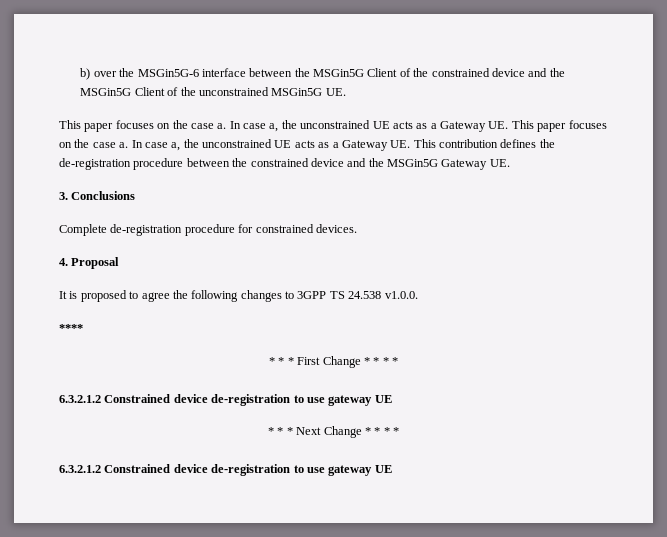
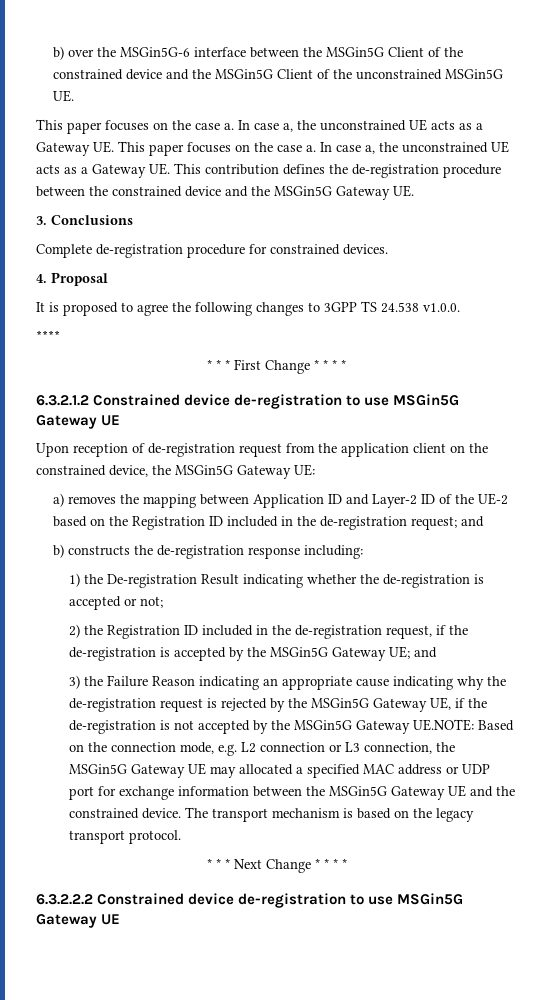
[328,395,392,406] gateway UE -> [393,394,460,406] [36,415,121,429] [36,443,488,457] [36,464,315,479] [52,493,508,508] [52,516,484,530] [52,544,363,559] [69,573,485,588] [69,596,164,610] [69,624,469,639] [69,646,438,661] [69,675,507,690] [69,697,488,712] [69,719,515,734] [69,742,456,756] [69,763,491,778] [69,785,516,800] [69,807,475,822] [69,830,182,844] MSGin5G Gateway UE // Upon reception of de-registration request from the application client on the constrained device, the MSGin5G Gateway UE: // a) removes the mapping between Application ID and Layer-2 ID of the UE-2 based on the Registration ID included in the de-registration request; and // b) constructs the de-registration response including: // 1) the De-registration Result indicating whether the de-registration is accepted or not; // 2) the Registration ID included in the de-registration request, if the de-registration is accepted by the MSGin5G Gateway UE; and // 3) the Failure Reason indicating an appropriate cause indicating why the de-registration request is rejected by the MSGin5G Gateway UE, if the de-registration is not accepted by the MSGin5G Gateway UE.NOTE: Based on the connection mode, e.g. L2 connection or L3 connection, the MSGin5G Gateway UE may allocated a specified MAC address or UDP port for exchange information between the MSGin5G Gateway UE and the constrained device. The transport mechanism is based on the legacy transport protocol.
[59,464,373,476] 6.3.2.1.2 Constrained device de-registration to use gateway -> [36,893,464,908] [36,914,97,928] 6.3.2.2.2 Constrained device de-registration to use MSGin5G Gateway

